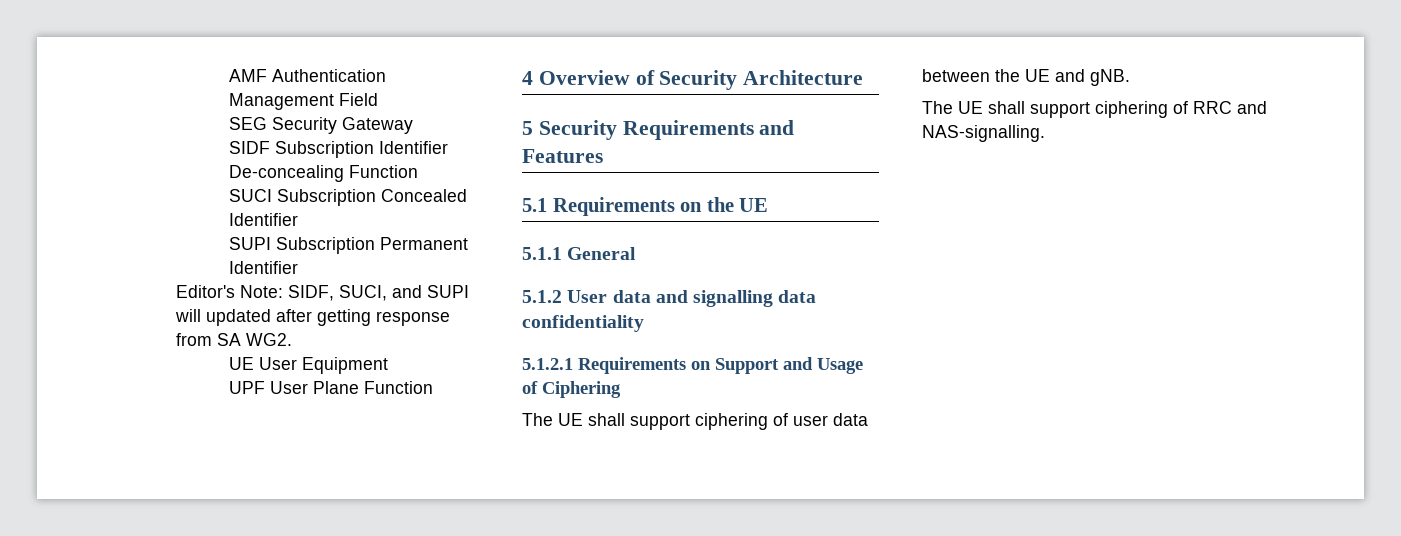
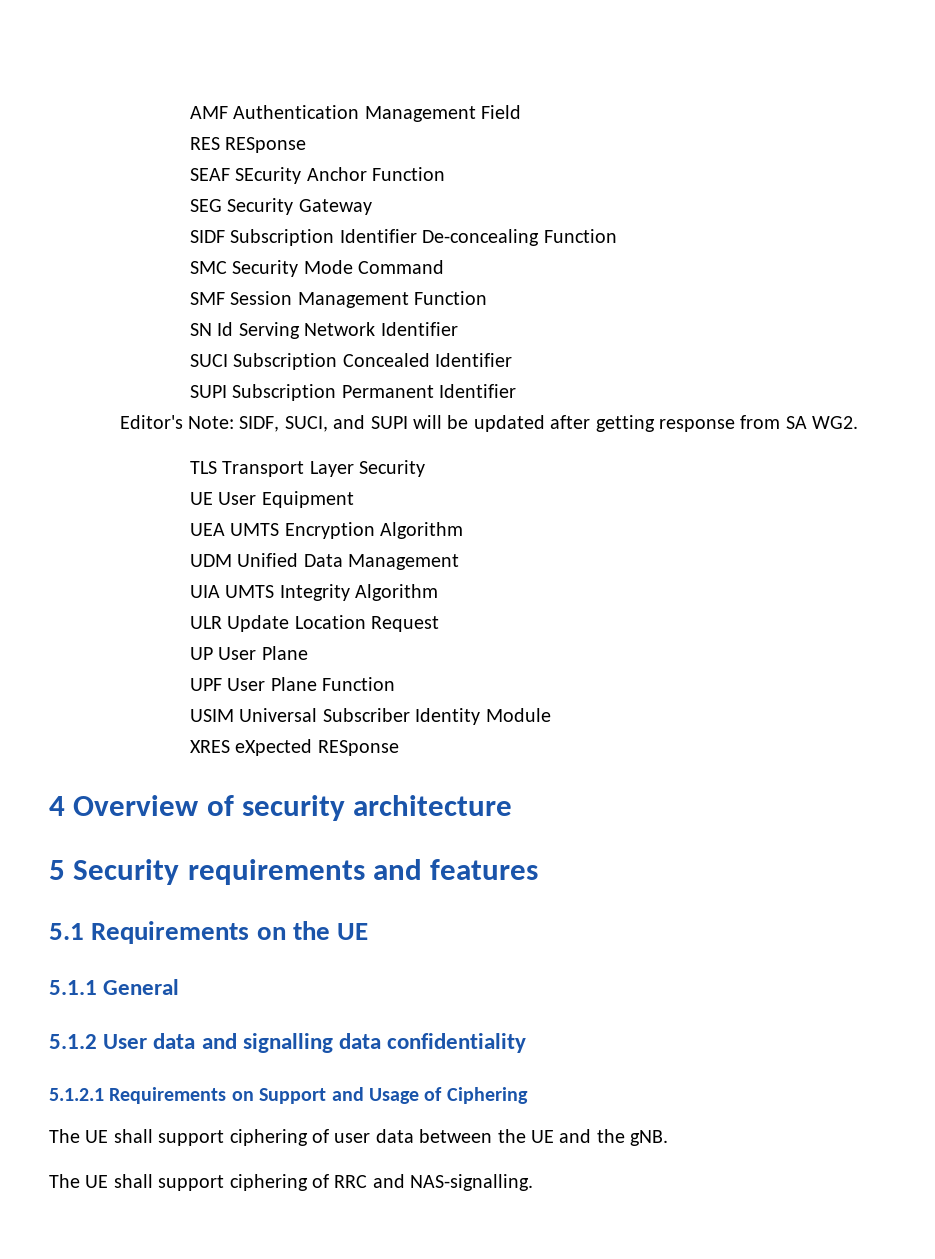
(379, 99) none -> [190,137,307,153] [190,167,446,184] // RES RESponse // SEAF SEcurity Anchor Function
(419, 171) none -> [190,260,445,277] [190,291,488,308] [190,322,458,339] // SMC Security Mode Command // SMF Session Management Function // SN Id Serving Network Identifier
(202, 315) none -> [447,415,469,429] be
(293, 339) none -> [190,460,426,477] // TLS Transport Layer Security
[229,381,434,394] UPF User Plane Function -> [190,522,464,539] [190,553,460,570] [190,584,439,601] [190,615,440,632] [190,646,308,660] [190,677,396,691] [190,708,551,725] [190,739,399,756] UEA UMTS Encryption Algorithm // UDM Unified Data Management // UIA UMTS Integrity Algorithm // ULR Update Location Request // UP User Plane // UPF User Plane Function // USIM Universal Subscriber Identity Module // XRES eXpected RESponse
[659,70,864,90] Security Architecture -> [242,795,513,821] security architecture
[622,120,795,140] [522,149,603,163] Requirements and Features -> [187,859,539,885] requirements and features
(1085, 75) none -> [596,1129,625,1143] the

